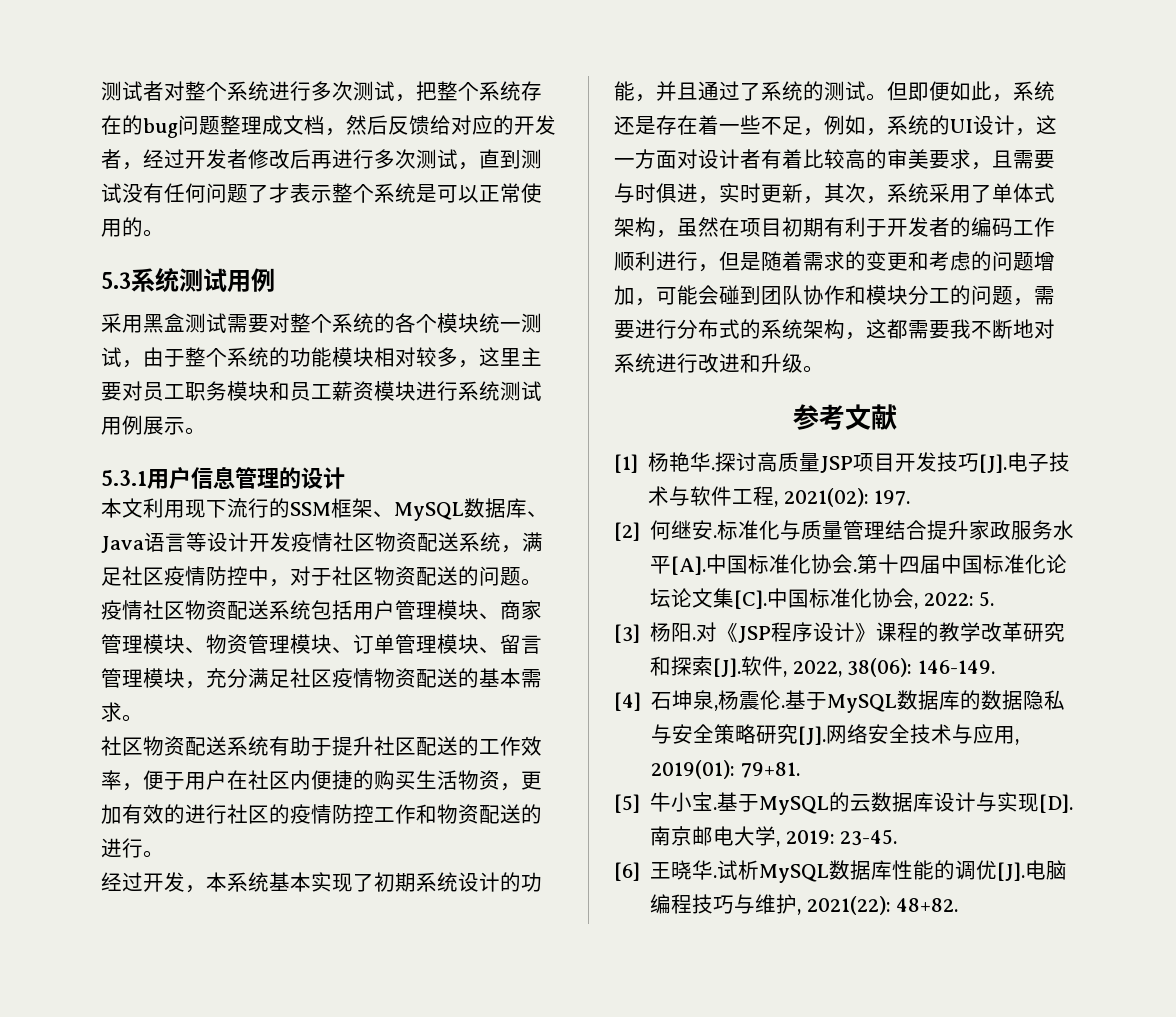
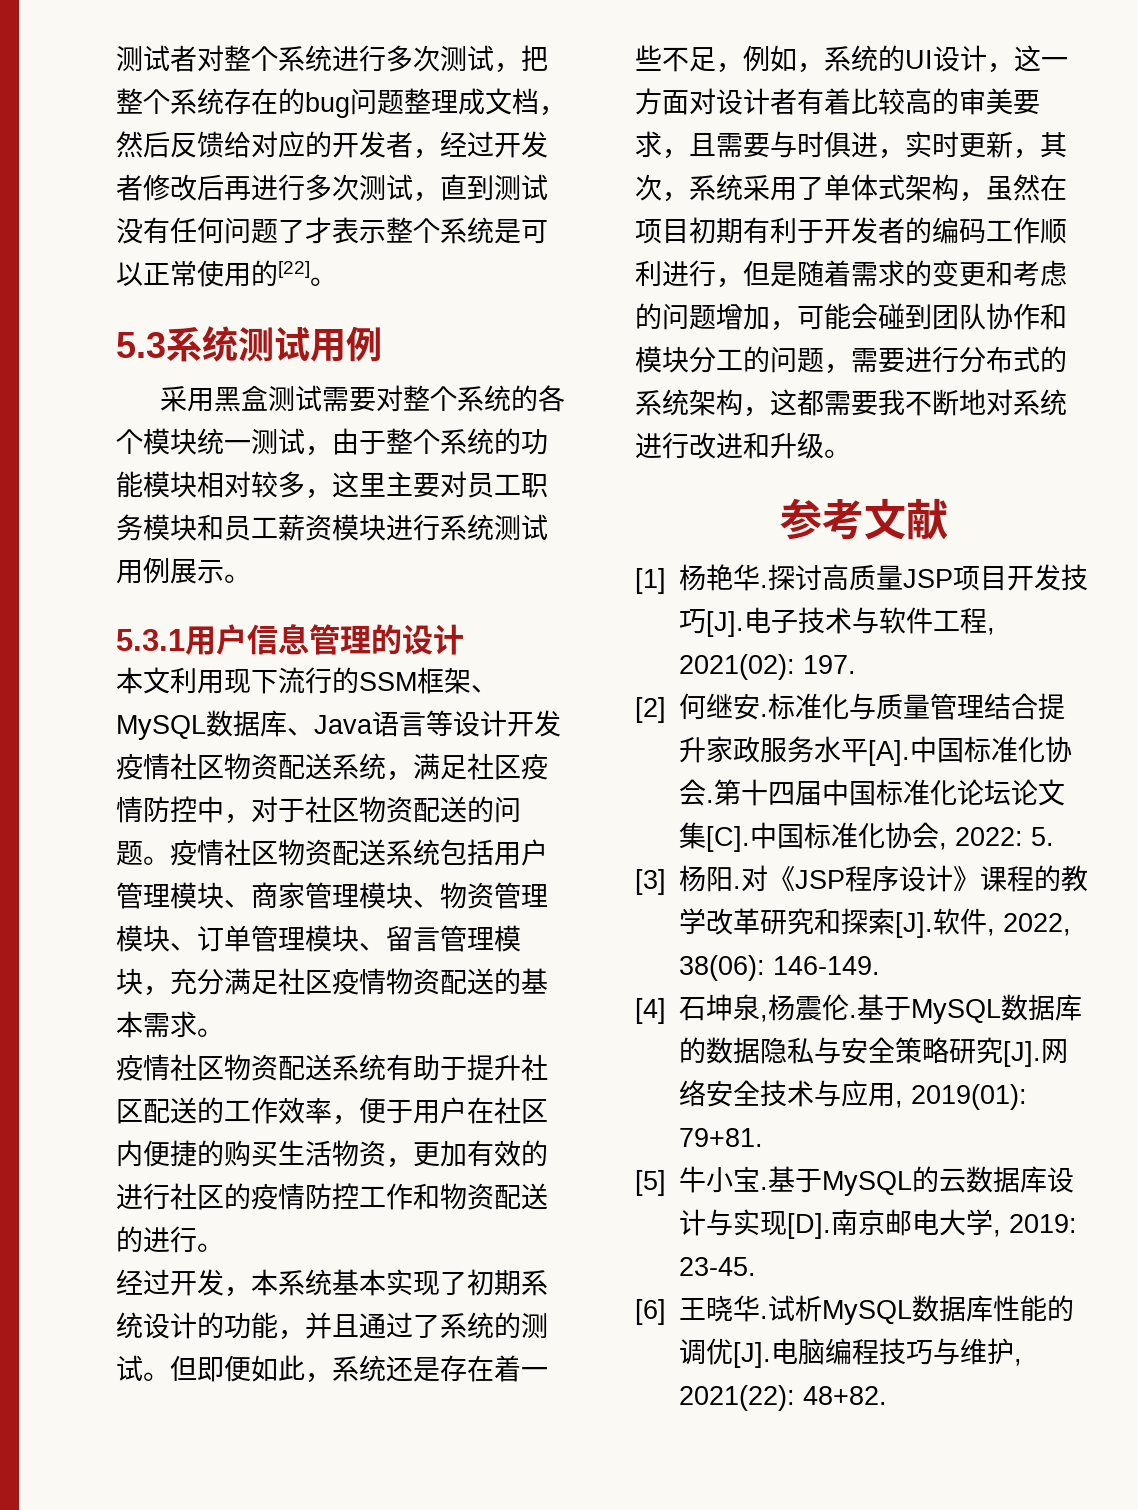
(143, 227) none -> [278,261,310,278] [22]
(143, 718) none -> [116,1054,170,1081] 疫情

